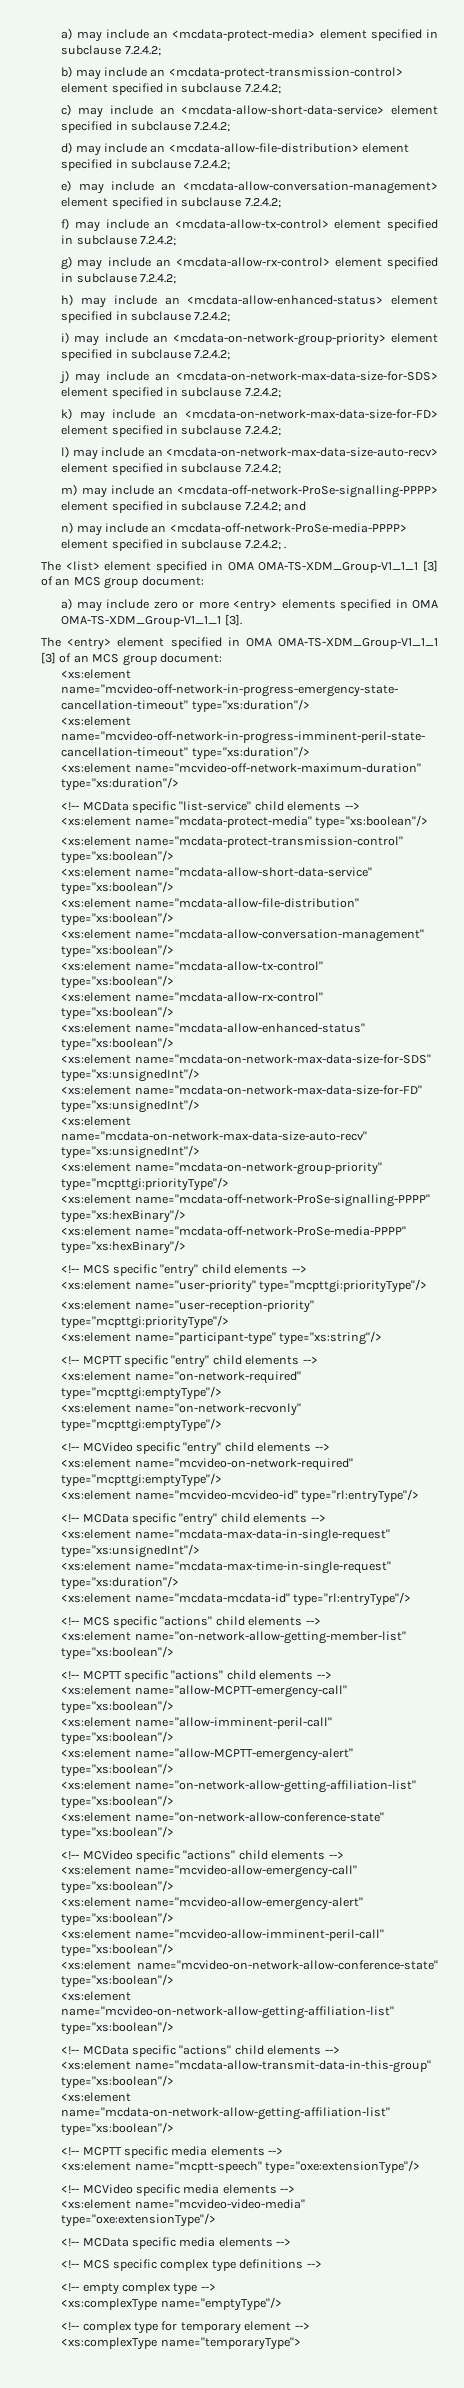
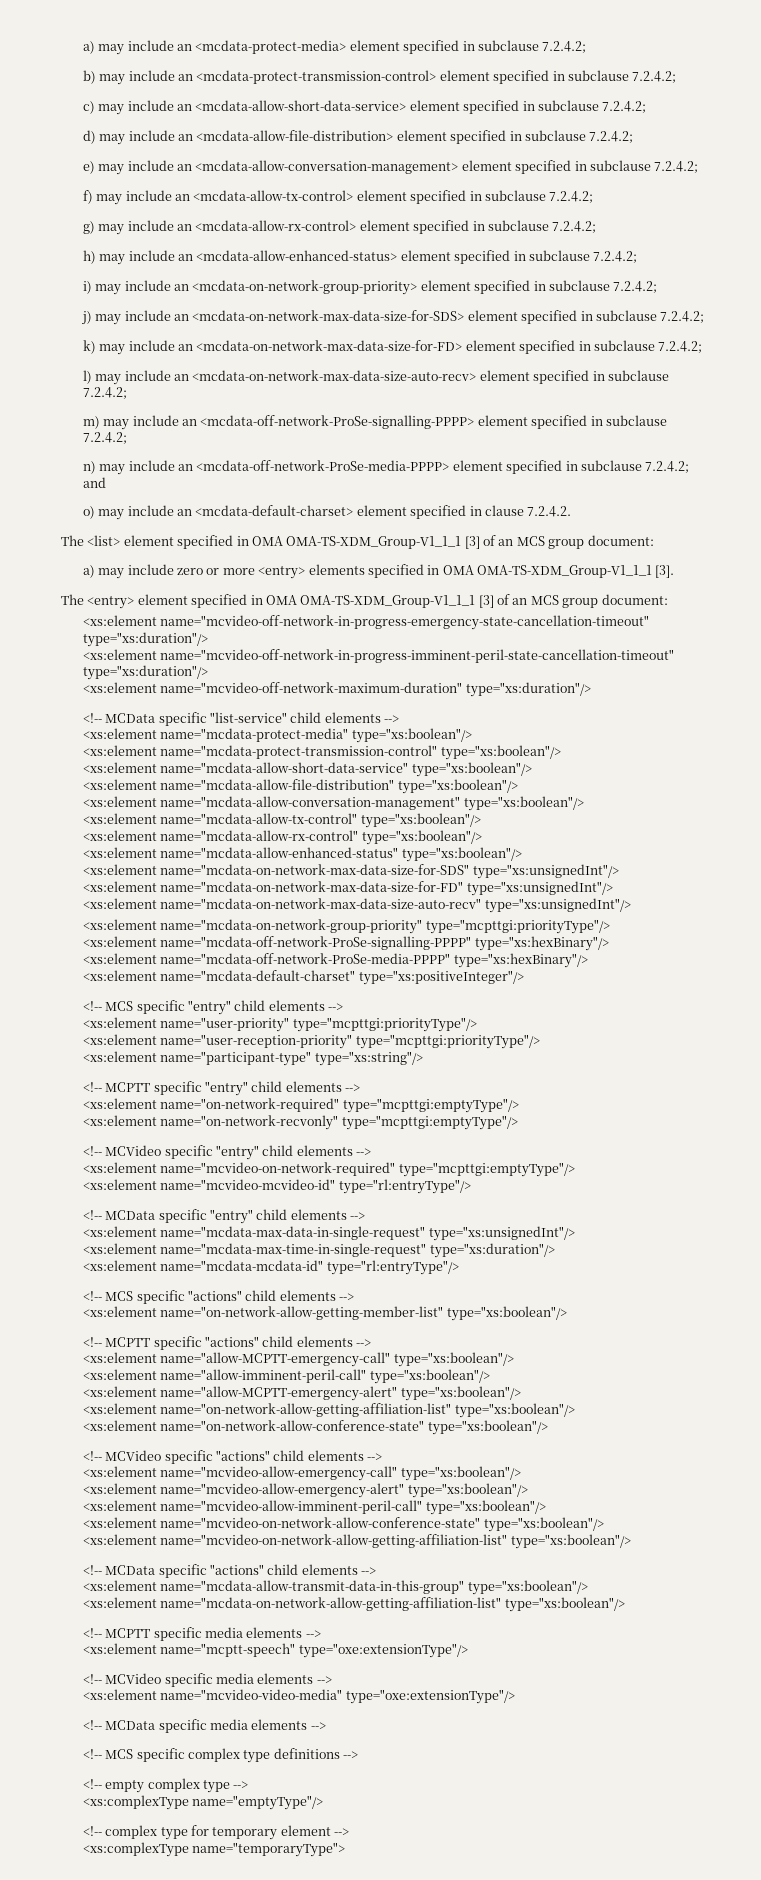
[284,501,307,511] and -> (127, 438) none
[284,546,287,549] . -> [82,477,106,488] [82,505,572,520] and // o) may include an <mcdata-default-charset> element specified in clause 7.2.4.2.
(187, 1247) none -> [82,970,524,985] // <xs:element name="mcdata-default-charset" type="xs:positiveInteger"/>

